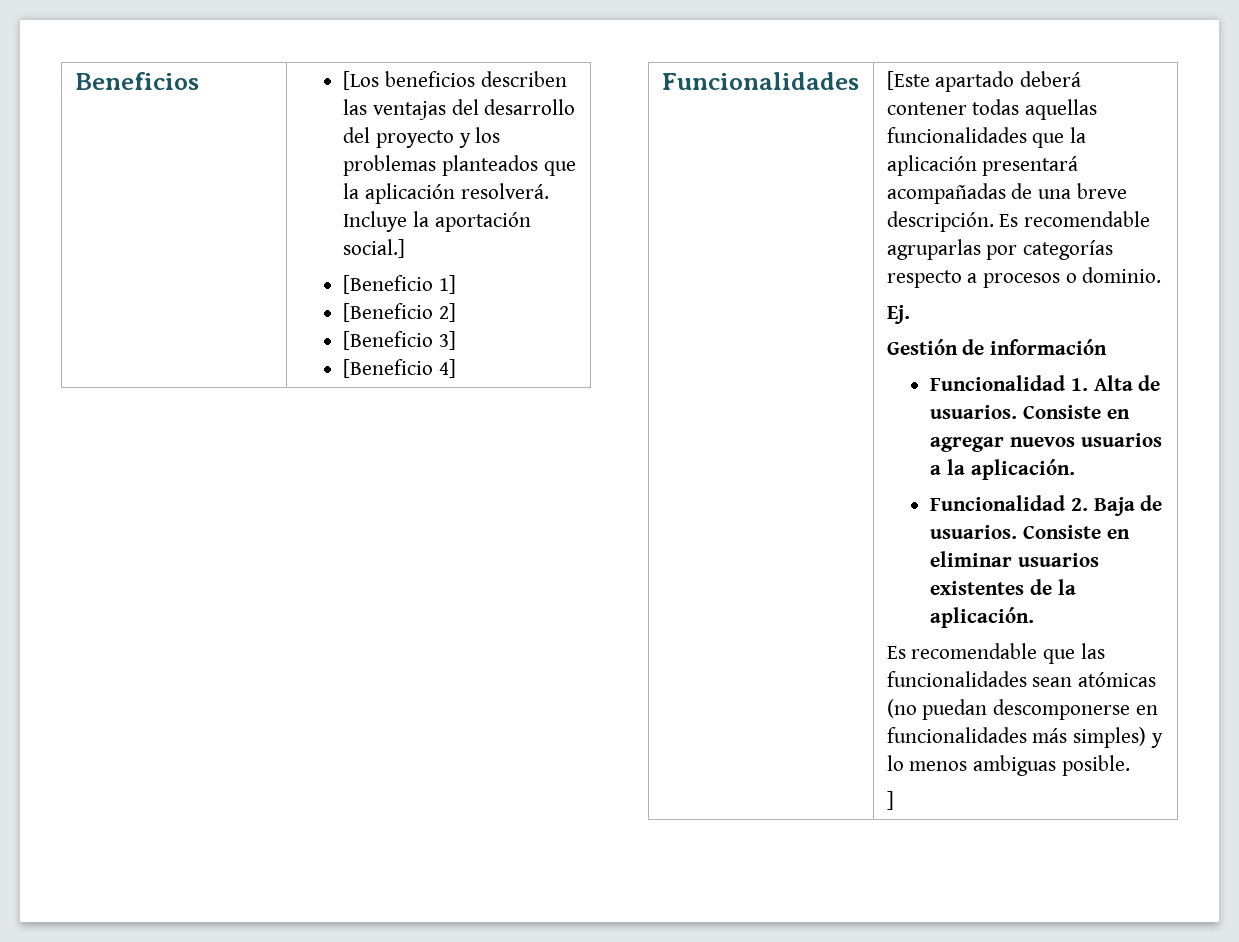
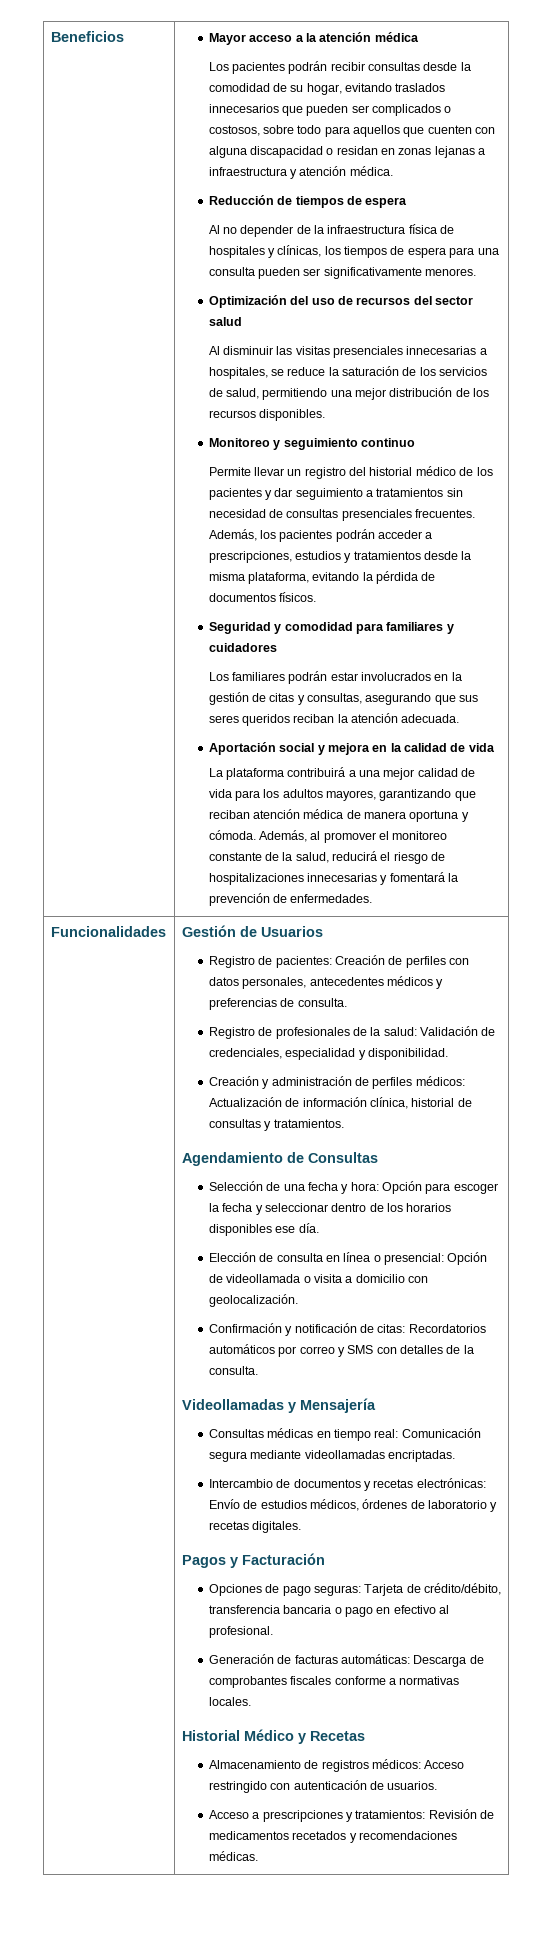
[343,71,567,90] [343,99,576,120] [343,127,501,148] [343,155,576,176] [343,183,549,204] [343,211,531,232] [343,239,406,258] [343,275,457,294] [343,303,457,322] [343,331,457,350] [343,359,457,378] [661,72,859,90] [886,71,1082,92] [886,99,1098,120] [886,127,1087,148] [886,155,1079,176] [886,183,1127,204] [886,211,1151,232] [886,239,1114,260] [886,267,1162,288] [886,305,910,324] [886,339,1108,355] [930,375,1161,391] [930,405,1130,419] [930,433,1162,452] [930,459,1075,480] [930,495,1163,516] [930,525,1130,539] [930,551,1100,567] [930,579,1076,595] [930,607,1035,628] [886,643,1105,664] [886,671,1157,687] [886,699,1158,720] [886,727,1163,748] [886,755,1130,776] [886,791,894,810] [Los beneficios describen las ventajas del desarrollo del proyecto y los problemas planteados que la aplicación resolverá. Incluye la aportación social.] // [Beneficio 1] // [Beneficio 2] // [Beneficio 3] // [Beneficio 4] // Funcionalidades | [Este apartado deberá contener todas aquellas funcionalidades que la aplicación presentará acompañadas de una breve descripción. Es recomendable agruparlas por categorías respecto a procesos o dominio. // Ej. // Gestión de información // Funcionalidad 1. Alta de usuarios. Consiste en agregar nuevos usuarios a la aplicación. // Funcionalidad 2. Baja de usuarios. Consiste en eliminar usuarios existentes de la aplicación. // Es recomendable que las funcionalidades sean atómicas (no puedan descomponerse en funcionalidades más simples) y lo menos ambiguas posible. // ] -> [208,32,419,45] [208,61,471,74] [208,83,446,95] [208,104,452,116] [208,125,496,137] [208,146,486,158] [208,166,393,179] [208,195,408,208] [208,224,455,237] [208,245,499,258] [208,267,477,279] [208,295,474,308] [208,317,242,326] [208,346,487,358] [208,366,488,379] [208,387,490,400] [208,409,325,421] [208,438,415,450] [208,466,493,479] [208,488,463,500] [208,509,476,521] [208,529,433,542] [208,551,472,563] [208,571,436,584] [208,592,316,602] [208,622,454,634] [208,643,277,652] [208,671,462,684] [208,692,479,705] [208,713,460,726] [208,742,495,755] [208,767,476,780] [208,789,476,801] [208,809,469,822] [208,830,448,843] [208,851,446,864] [208,872,459,885] [208,893,373,906] [50,926,166,937] [181,925,323,937] [208,955,470,968] [208,976,444,989] [208,998,347,1010] [208,1026,496,1039] [208,1048,448,1060] [208,1076,465,1089] [208,1097,472,1109] [208,1119,344,1131] [181,1152,378,1166] [208,1181,498,1194] [208,1203,452,1215] [208,1223,319,1236] [208,1252,488,1265] [208,1274,429,1283] [208,1294,298,1307] [208,1323,486,1336] [208,1344,474,1357] [208,1366,258,1375] [181,1398,376,1413] [208,1428,481,1441] [208,1450,455,1462] [208,1478,486,1491] [208,1499,498,1512] [208,1521,302,1533] [181,1553,325,1568] [208,1583,502,1596] [208,1605,450,1617] [208,1626,273,1638] [208,1654,484,1667] [208,1676,460,1688] [208,1697,251,1706] [181,1729,365,1744] [208,1759,465,1772] [208,1780,438,1793] [208,1809,495,1822] [208,1831,457,1843] [208,1851,258,1861] Mayor acceso a la atención médica // Los pacientes podrán recibir consultas desde la comodidad de su hogar, evitando traslados innecesarios que pueden ser complicados o costosos, sobre todo para aquellos que cuenten con alguna discapacidad o residan en zonas lejanas a infraestructura y atención médica. // Reducción de tiempos de espera // Al no depender de la infraestructura física de hospitales y clínicas, los tiempos de espera para una consulta pueden ser significativamente menores. // Optimización del uso de recursos del sector salud // Al disminuir las visitas presenciales innecesarias a hospitales, se reduce la saturación de los servicios de salud, permitiendo una mejor distribución de los recursos disponibles. // Monitoreo y seguimiento continuo // Permite llevar un registro del historial médico de los pacientes y dar seguimiento a tratamientos sin necesidad de consultas presenciales frecuentes. Además, los pacientes podrán acceder a prescripciones, estudios y tratamientos desde la misma plataforma, evitando la pérdida de documentos físicos. // Seguridad y comodidad para familiares y cuidadores // Los familiares podrán estar involucrados en la gestión de citas y consultas, asegurando que sus seres queridos reciban la atención adecuada. // Aportación social y mejora en la calidad de vida // La plataforma contribuirá a una mejor calidad de vida para los adultos mayores, garantizando que reciban atención médica de manera oportuna y cómoda. Además, al promover el monitoreo constante de la salud, reducirá el riesgo de hospitalizaciones innecesarias y fomentará la prevención de enfermedades. // Funcionalidades | Gestión de Usuarios // Registro de pacientes: Creación de perfiles con datos personales, antecedentes médicos y preferencias de consulta. // Registro de profesionales de la salud: Validación de credenciales, especialidad y disponibilidad. // Creación y administración de perfiles médicos: Actualización de información clínica, historial de consultas y tratamientos. // Agendamiento de Consultas // Selección de una fecha y hora: Opción para escoger la fecha y seleccionar dentro de los horarios disponibles ese día. // Elección de consulta en línea o presencial: Opción de videollamada o visita a domicilio con geolocalización. // Confirmación y notificación de citas: Recordatorios automáticos por correo y SMS con detalles de la consulta. // Videollamadas y Mensajería // Consultas médicas en tiempo real: Comunicación segura mediante videollamadas encriptadas. // Intercambio de documentos y recetas electrónicas: Envío de estudios médicos, órdenes de laboratorio y recetas digitales. // Pagos y Facturación // Opciones de pago seguras: Tarjeta de crédito/débito, transferencia bancaria o pago en efectivo al profesional. // Generación de facturas automáticas: Descarga de comprobantes fiscales conforme a normativas locales. // Historial Médico y Recetas // Almacenamiento de registros médicos: Acceso restringido con autenticación de usuarios. // Acceso a prescripciones y tratamientos: Revisión de medicamentos recetados y recomendaciones médicas.

